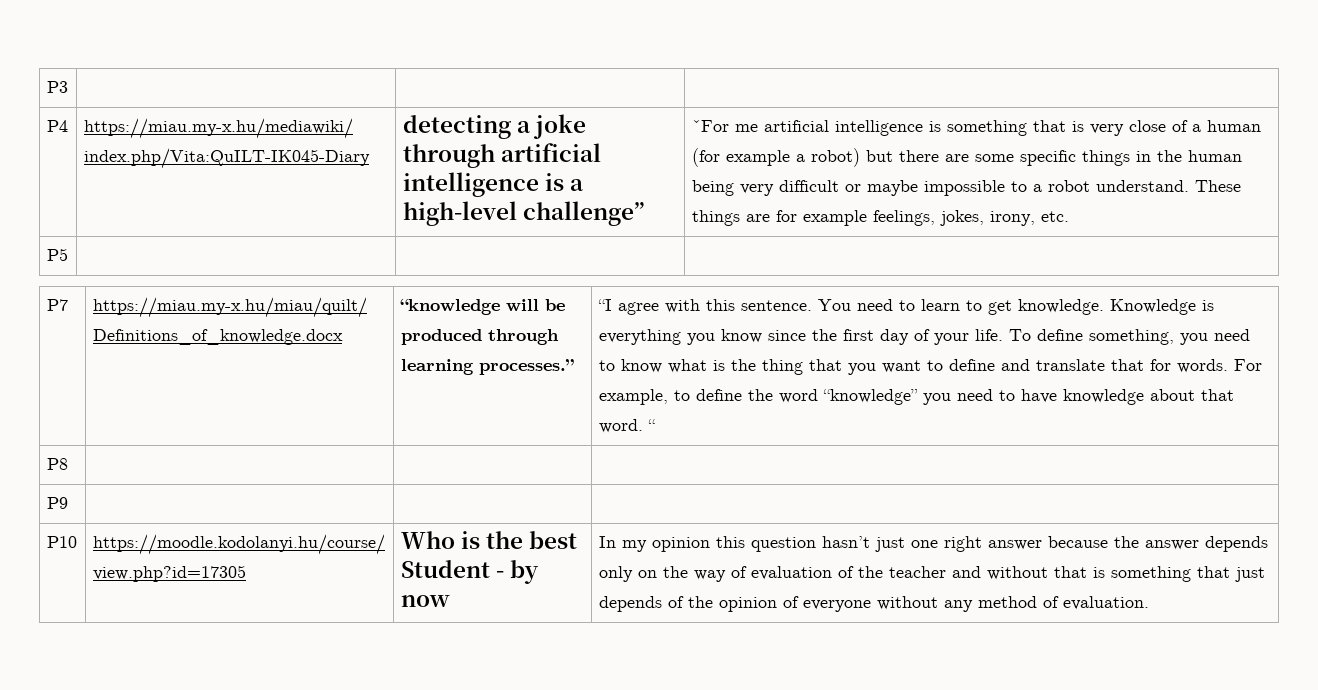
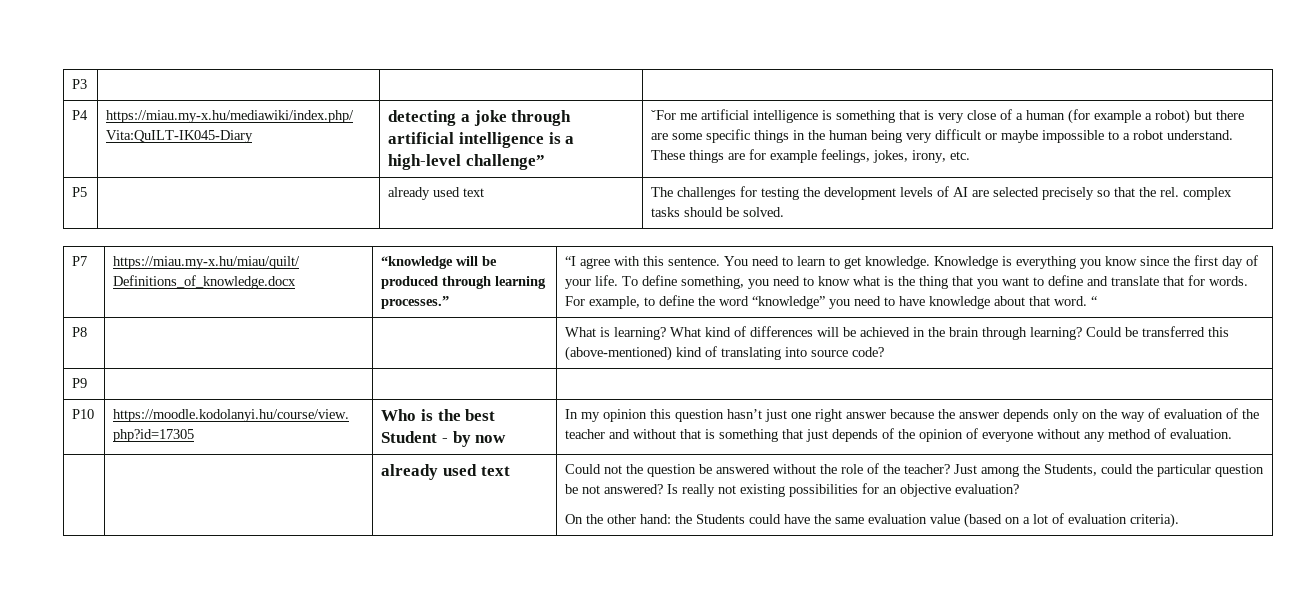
(68, 254) | -> [388,187,485,200] [651,186,1233,200] [651,207,785,217] already used text | The challenges for testing the development levels of AI are selected precisely so that the rel. complex tasks should be solved.
(68, 464) none -> [565,326,1230,340] [565,346,885,361] What is learning? What kind of differences will be achieved in the brain through learning? Could be transferred this (above-mentioned) kind of translating into source code?
(1149, 603) none -> [381,464,510,480] [565,463,1265,477] [565,483,1020,497] [565,513,1180,528] // | | already used text | Could not the question be answered without the role of the teacher? Just among the Students, could the particular question be not answered? Is really not existing possibilities for an objective evaluation? // On the other hand: the Students could have the same evaluation value (based on a lot of evaluation criteria).

